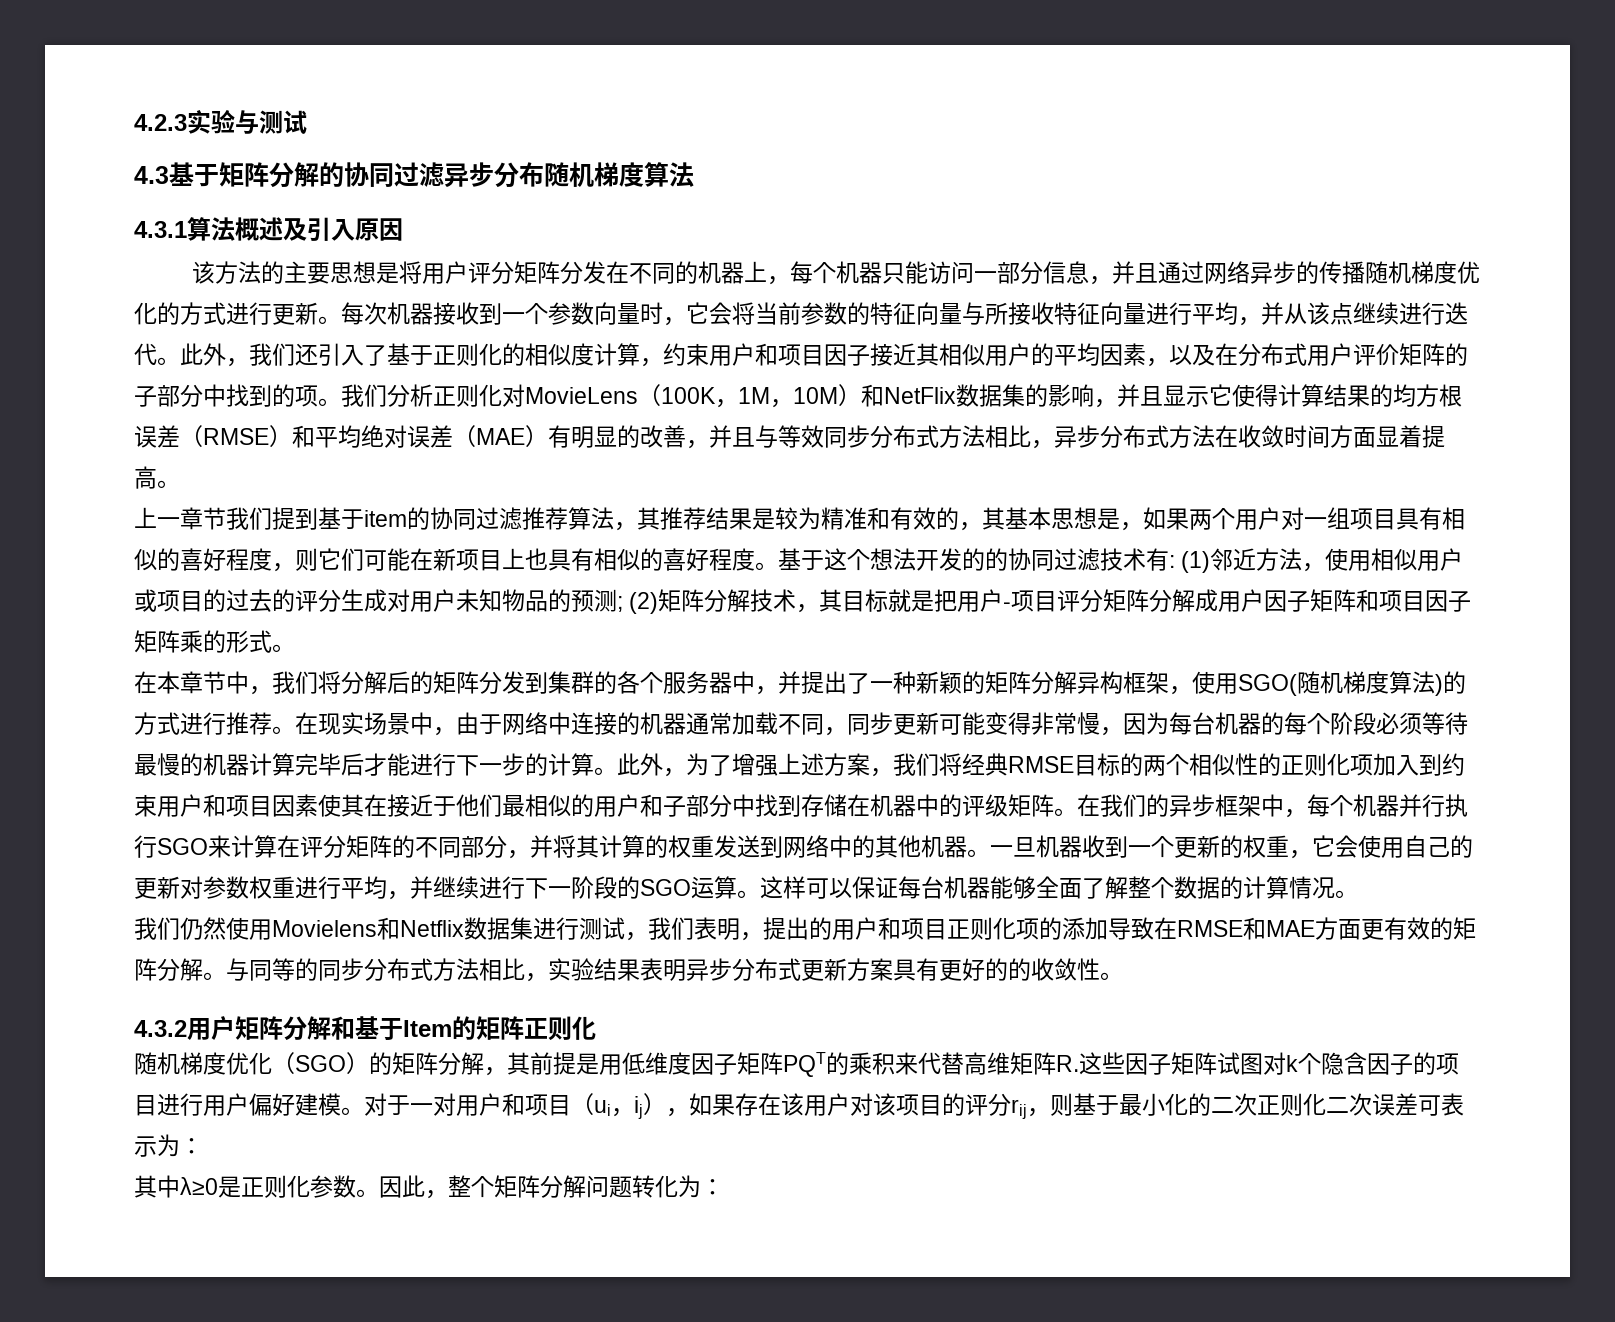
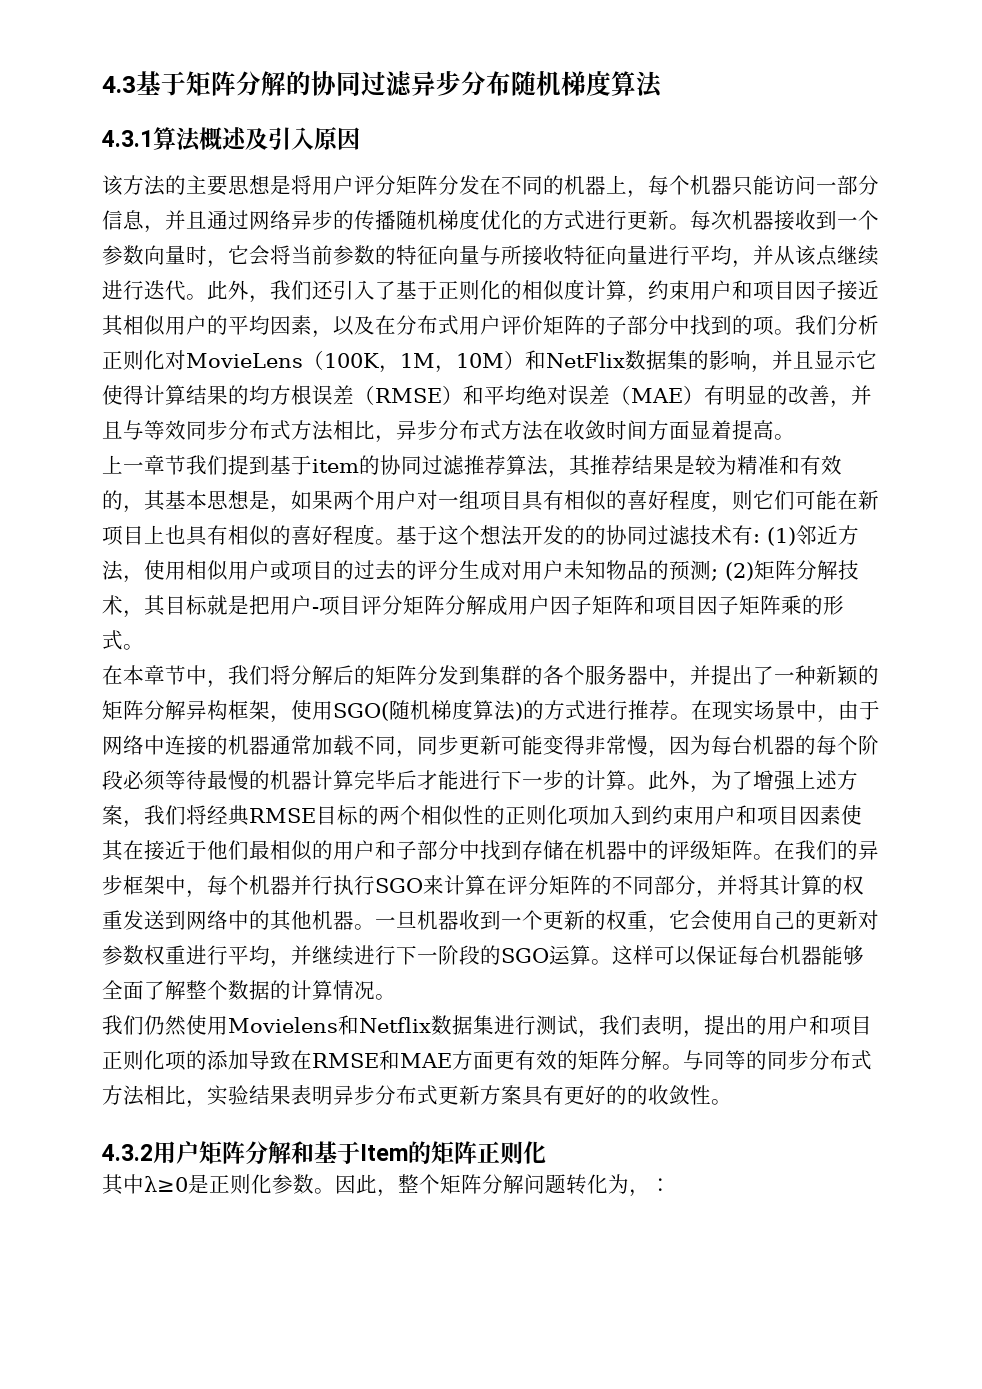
[134,109,307,134] 4.2.3实验与测试 // -> (102, 84) none
[134,1052,1459,1077] [134,1093,1464,1119] [134,1134,203,1157] // 随机梯度优化（SGO）的矩阵分解，其前提是用低维度因子矩阵PQT的乘积来代替高维矩阵R.这些因子矩阵试图对k个隐含因子的项目进行用户偏好建模。对于一对用户和项目（ui，ij），如果存在该用户对该项目的评分rij，则基于最小化的二次正则化二次误差可表示为： -> (546, 1152) none
(701, 1186) none -> [629,1189,650,1197] ，

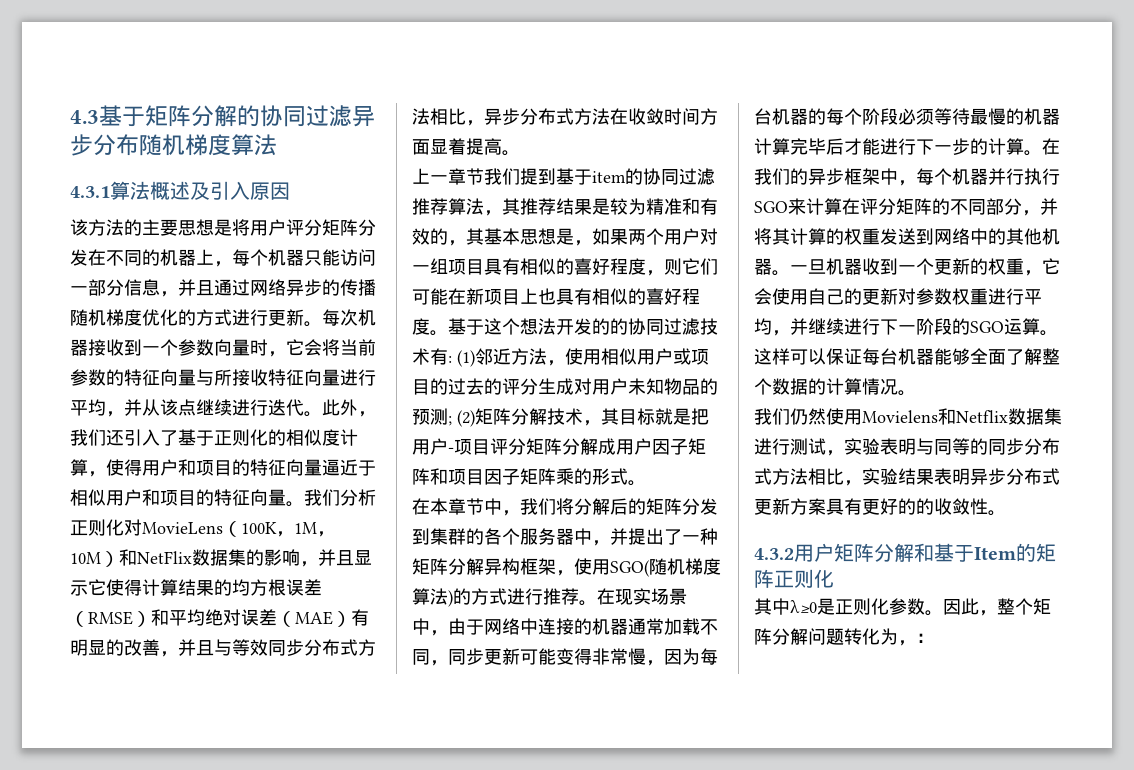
[648,280,879,301] [102,315,774,338] 约束用户和项目因子接近其相似用户的平均因素，以及在分布式用户评价矩阵的子部分中找到的项 -> [106,459,376,476] [70,489,286,506] 使得用户和项目的特征向量逼近于相似用户和项目的特征向量
[816,665,879,686] 新颖的 -> (718, 536) none
[648,770,858,793] [102,805,862,828] [102,840,774,861] 此外，为了增强上述方案，我们将经典RMSE目标的两个相似性的正则化项加入到约束用户和项目因素使其在接近于他们最相似的用户和子部分中找到存储在机器中的评级矩阵。 -> (1042, 153) none
[599,1015,872,1038] [102,1050,683,1071] 我们表明，提出的用户和项目正则化项的添加导致在RMSE和MAE方面更有效的矩阵分解。 -> [844,438,916,455] 实验表明

